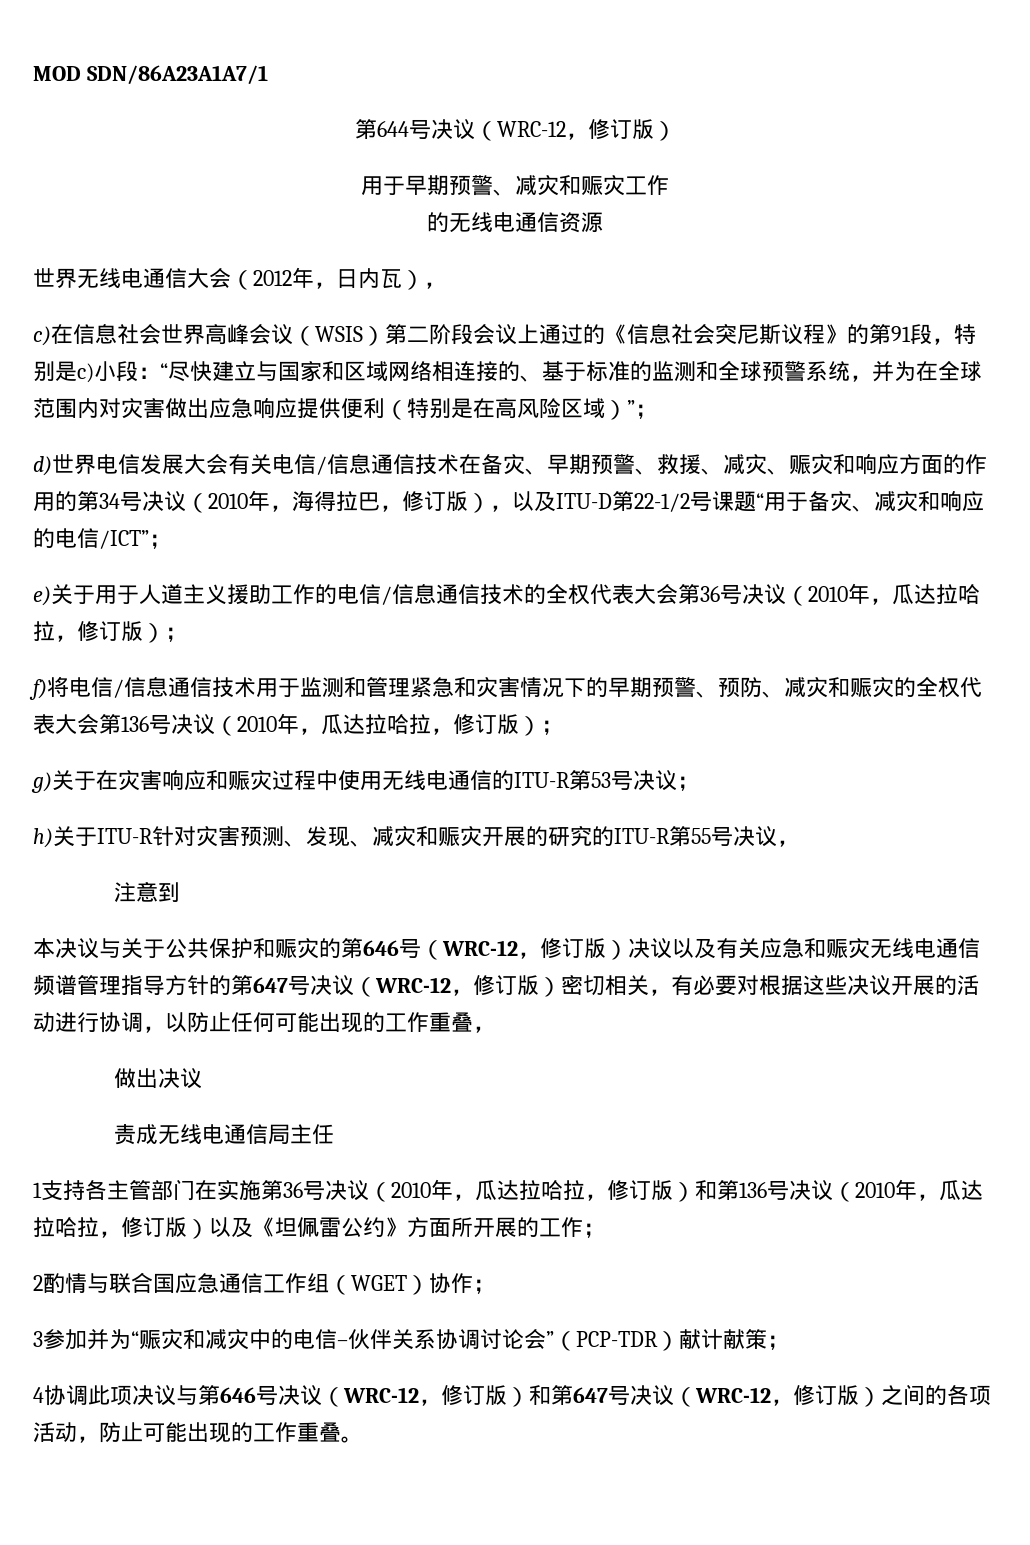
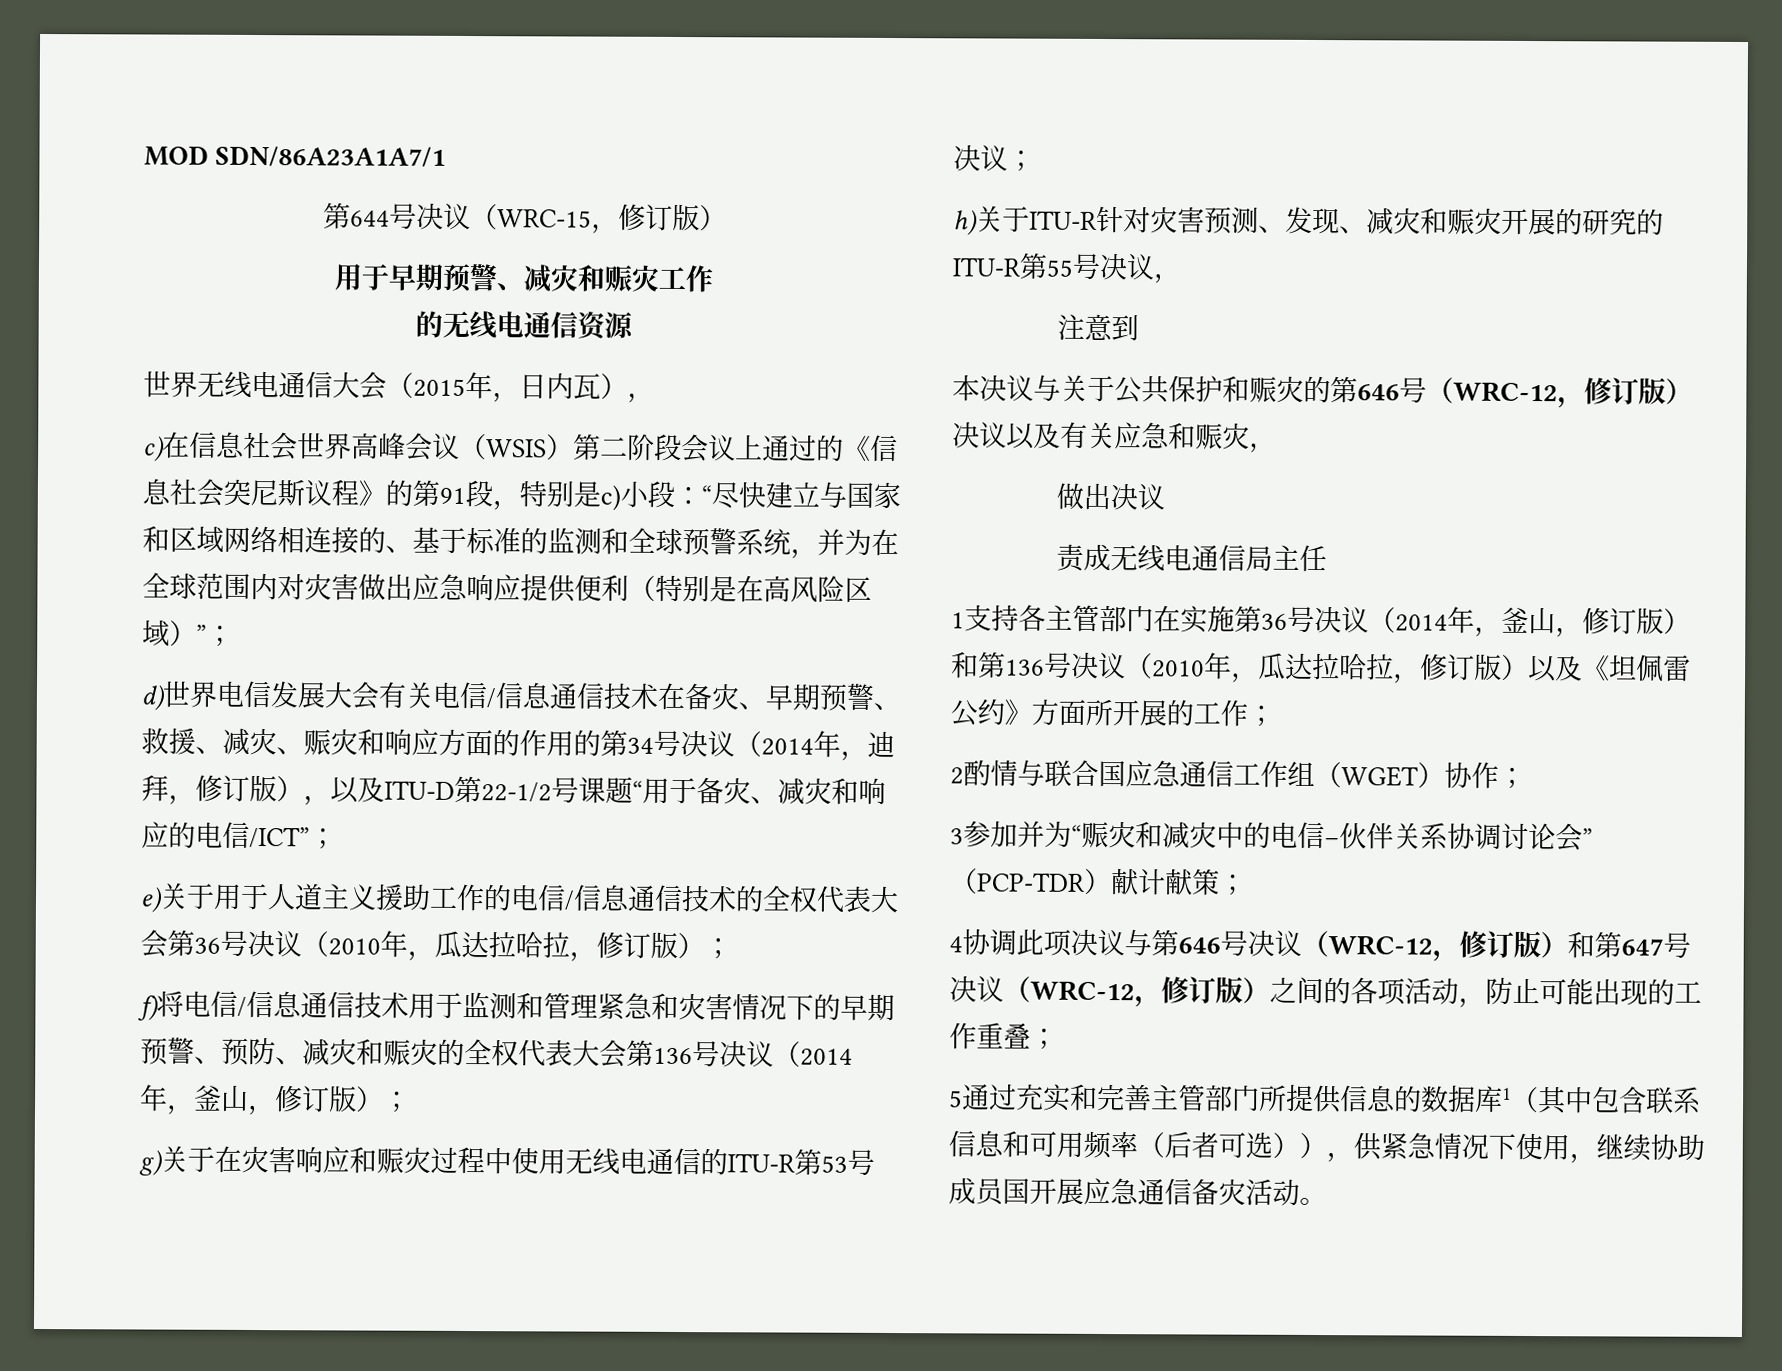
[496,121,566,137] WRC-12 -> [496,209,592,228] WRC-15
[253,270,292,286] 2012 -> [413,378,466,397] 2015
[208,490,380,512] 2010年，海得拉巴 -> [761,730,895,761] [141,774,169,802] 2014年，迪拜
[237,713,431,735] 2010年，瓜达拉哈拉 -> [800,1048,853,1066] [139,1084,249,1115] 2014年，釜山
[870,938,980,959] [33,975,979,997] [33,1012,473,1033] 无线电通信频谱管理指导方针的第647号决议（WRC-12，修订版）密切相关，有必要对根据这些决议开展的活动进行协调，以防止任何可能出现的工作重叠 -> (1250, 436) none
[391,1179,585,1201] 2010年，瓜达拉哈拉 -> [1395,606,1556,637] 2014年，釜山
(341, 1432) none -> [1030,1028,1058,1050] [949,1083,1701,1115] [948,1130,1705,1164] [948,1177,1300,1206] ； // 5通过充实和完善主管部门所提供信息的数据库1（其中包含联系信息和可用频率（后者可选）），供紧急情况下使用，继续协助成员国开展应急通信备灾活动

